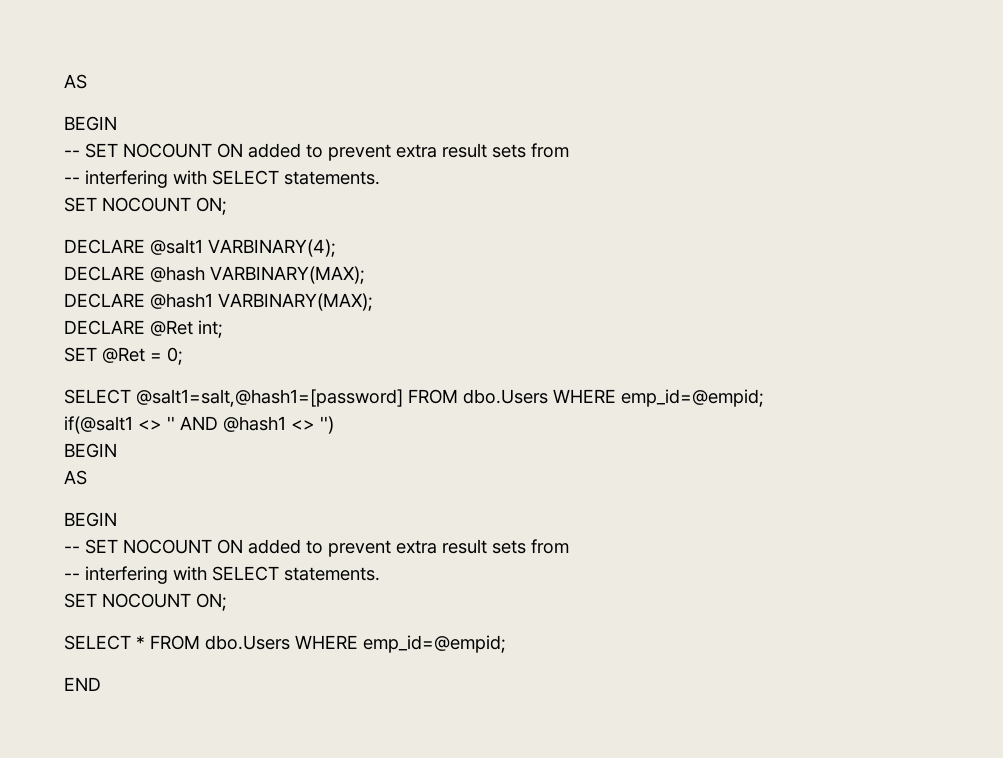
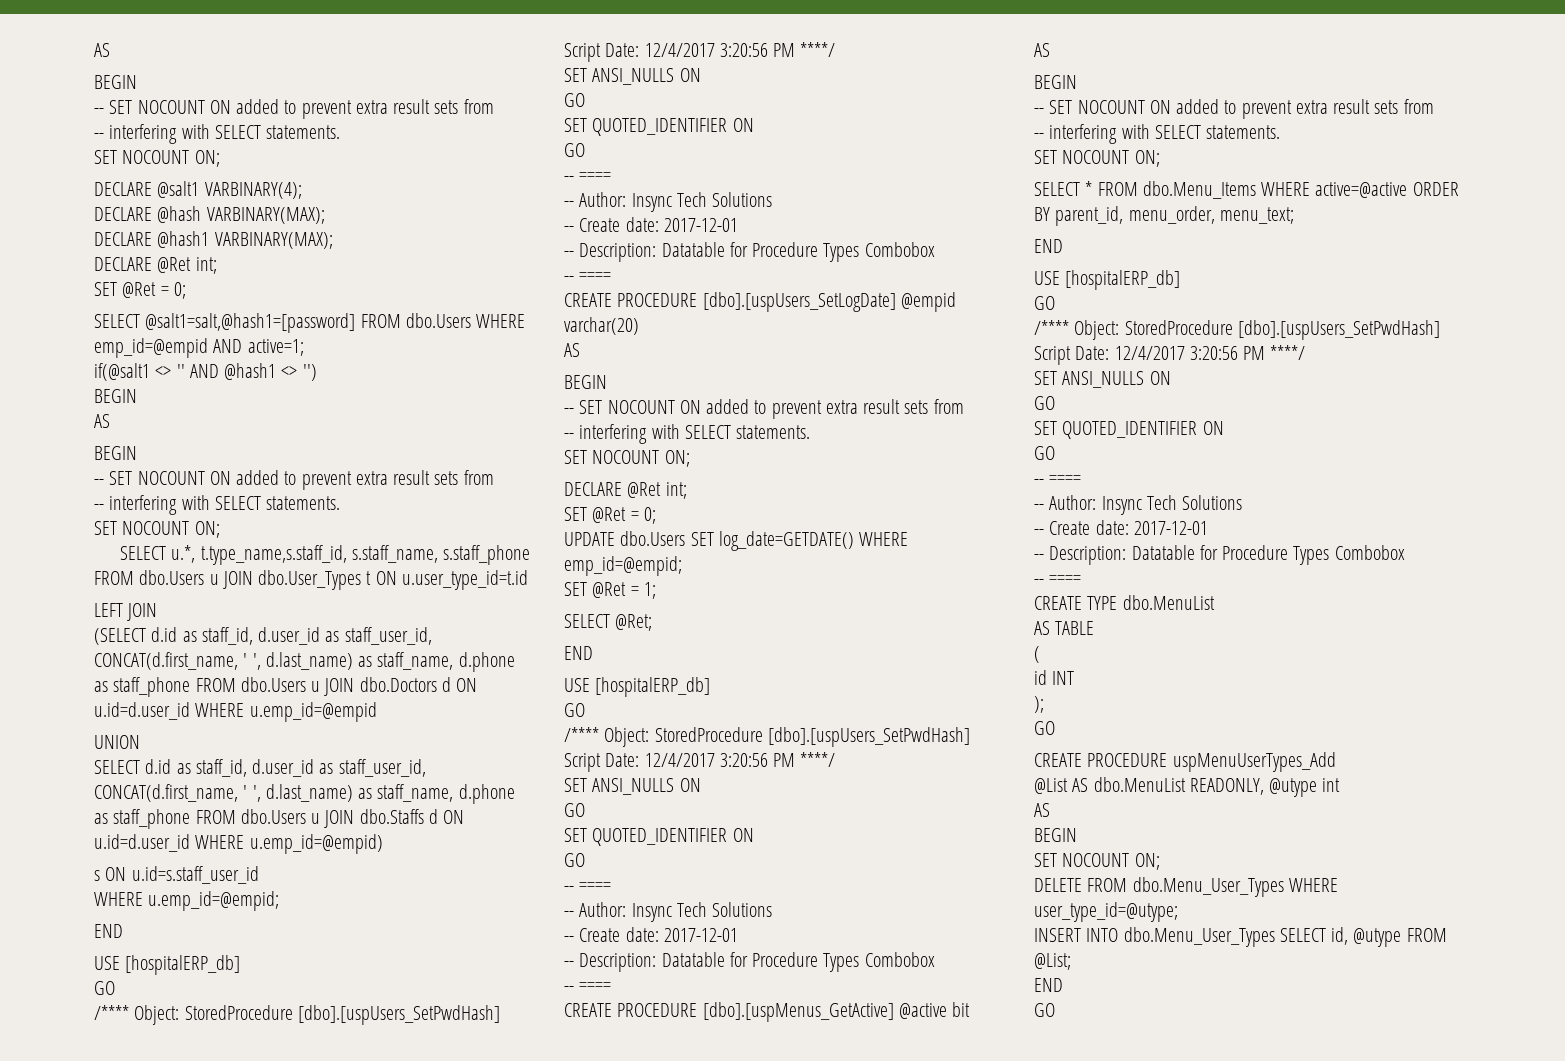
[621,389,764,407] emp_id=@empid; -> [94,338,304,358] emp_id=@empid AND active=1;
[136,635,506,653] [64,677,101,691] * FROM dbo.Users WHERE emp_id=@empid; // END -> [171,545,531,565] [94,570,528,590] [94,603,158,621] [94,627,432,645] [94,652,515,672] [94,677,478,697] [94,702,377,722] [94,735,140,749] [94,759,426,777] [94,784,515,804] [94,809,465,829] [94,834,383,854] [94,866,259,884] [94,891,280,911] [94,924,123,938] [94,955,241,975] [94,981,115,995] [94,1005,500,1025] [564,42,836,62] [564,68,701,85] [564,93,585,107] [564,118,754,136] [564,143,585,157] [564,172,612,182] [564,192,773,212] [564,217,738,232] [564,242,935,262] [564,272,612,282] [564,292,956,312] [564,317,639,335] [564,343,580,357] [564,375,607,389] [564,399,964,419] [564,424,811,444] [564,450,690,467] [564,482,687,499] [564,507,656,524] [564,531,909,551] [564,556,682,576] [564,582,656,599] [564,614,653,631] [564,646,593,660] [564,677,711,697] [564,703,585,717] [564,727,970,747] [564,752,836,772] [564,778,701,795] [564,803,585,817] [564,828,754,846] [564,853,585,867] [564,882,612,892] [564,902,773,922] [564,927,738,942] [564,952,935,972] [564,982,612,992] [564,1002,971,1022] [1034,43,1050,57] [1034,75,1077,89] [1034,99,1434,119] [1034,124,1281,144] [1034,150,1160,167] [1034,181,1459,199] [1034,206,1294,226] [1034,239,1063,253] [1034,270,1181,290] [1034,296,1055,310] [1034,320,1440,340] [1034,345,1306,365] [1034,371,1171,388] [1034,396,1055,410] [1034,421,1224,439] [1034,446,1055,460] [1034,475,1082,485] [1034,495,1243,515] [1034,520,1208,535] [1034,545,1405,565] [1034,575,1082,585] [1034,595,1215,610] [1034,621,1095,635] [1034,646,1040,663] [1034,670,1075,685] [1034,696,1044,713] [1034,721,1055,735] [1034,752,1336,772] [1034,777,1341,797] [1034,803,1050,817] [1034,828,1077,842] [1034,853,1160,870] [1034,877,1338,897] [1034,902,1178,922] [1034,927,1447,947] [1034,953,1071,970] [1034,978,1063,992] [1034,1003,1055,1017] u.*, t.type_name,s.staff_id, s.staff_name, s.staff_phone FROM dbo.Users u JOIN dbo.User_Types t ON u.user_type_id=t.id // LEFT JOIN // (SELECT d.id as staff_id, d.user_id as staff_user_id, CONCAT(d.first_name, ' ', d.last_name) as staff_name, d.phone as staff_phone FROM dbo.Users u JOIN dbo.Doctors d ON u.id=d.user_id WHERE u.emp_id=@empid // UNION // SELECT d.id as staff_id, d.user_id as staff_user_id, CONCAT(d.first_name, ' ', d.last_name) as staff_name, d.phone as staff_phone FROM dbo.Users u JOIN dbo.Staffs d ON u.id=d.user_id WHERE u.emp_id=@empid) // s ON u.id=s.staff_user_id // WHERE u.emp_id=@empid; // END // USE [hospitalERP_db] // GO // /**** Object: StoredProcedure [dbo].[uspUsers_SetPwdHash] Script Date: 12/4/2017 3:20:56 PM ****/ // SET ANSI_NULLS ON // GO // SET QUOTED_IDENTIFIER ON // GO // -- ==== // -- Author: Insync Tech Solutions // -- Create date: 2017-12-01 // -- Description: Datatable for Procedure Types Combobox // -- ==== // CREATE PROCEDURE [dbo].[uspUsers_SetLogDate] @empid varchar(20) // AS // BEGIN // -- SET NOCOUNT ON added to prevent extra result sets from // -- interfering with SELECT statements. // SET NOCOUNT ON; // DECLARE @Ret int; // SET @Ret = 0; // UPDATE dbo.Users SET log_date=GETDATE() WHERE emp_id=@empid; // SET @Ret = 1; // SELECT @Ret; // END // USE [hospitalERP_db] // GO // /**** Object: StoredProcedure [dbo].[uspUsers_SetPwdHash] Script Date: 12/4/2017 3:20:56 PM ****/ // SET ANSI_NULLS ON // GO // SET QUOTED_IDENTIFIER ON // GO // -- ==== // -- Author: Insync Tech Solutions // -- Create date: 2017-12-01 // -- Description: Datatable for Procedure Types Combobox // -- ==== // CREATE PROCEDURE [dbo].[uspMenus_GetActive] @active bit // AS // BEGIN // -- SET NOCOUNT ON added to prevent extra result sets from // -- interfering with SELECT statements. // SET NOCOUNT ON; // SELECT * FROM dbo.Menu_Items WHERE active=@active ORDER BY parent_id, menu_order, menu_text; // END // USE [hospitalERP_db] // GO // /**** Object: StoredProcedure [dbo].[uspUsers_SetPwdHash] Script Date: 12/4/2017 3:20:56 PM ****/ // SET ANSI_NULLS ON // GO // SET QUOTED_IDENTIFIER ON // GO // -- ==== // -- Author: Insync Tech Solutions // -- Create date: 2017-12-01 // -- Description: Datatable for Procedure Types Combobox // -- ==== // CREATE TYPE dbo.MenuList // AS TABLE // ( // id INT // ); // GO // CREATE PROCEDURE uspMenuUserTypes_Add // @List AS dbo.MenuList READONLY, @utype int // AS // BEGIN // SET NOCOUNT ON; // DELETE FROM dbo.Menu_User_Types WHERE user_type_id=@utype; // INSERT INTO dbo.Menu_User_Types SELECT id, @utype FROM @List; // END // GO

